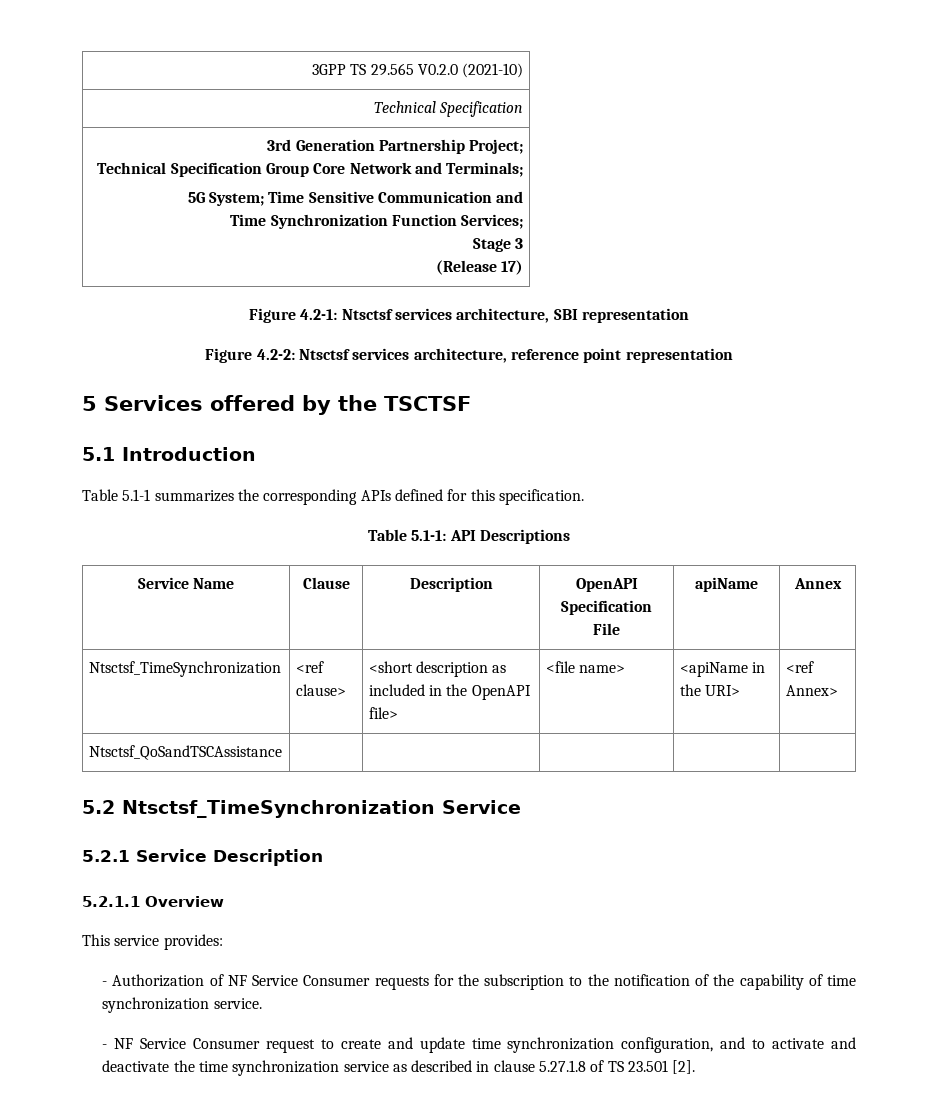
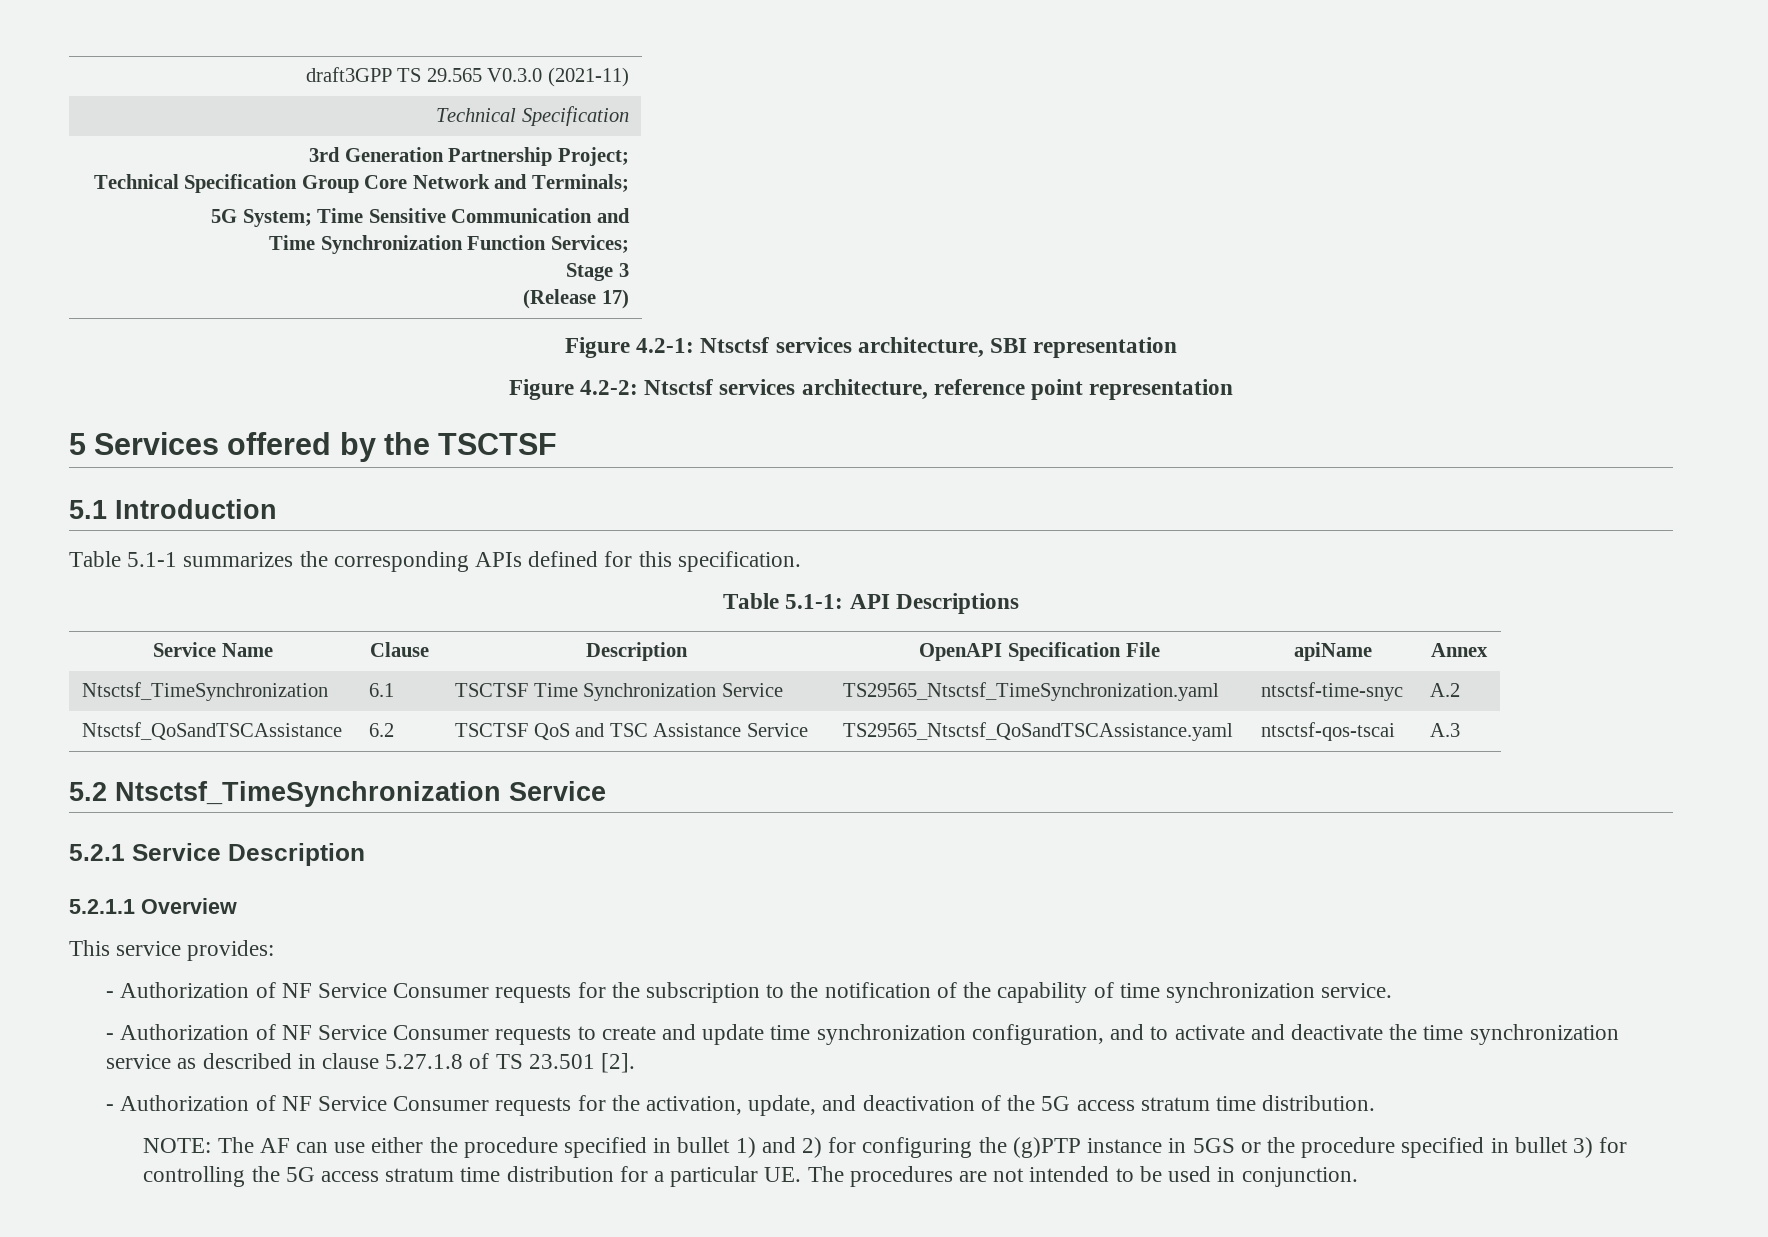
[312,64,347,75] 3GPP -> [305,67,392,82] draft3GPP
[418,63,524,78] V0.2.0 (2021-10) -> [487,67,629,87] V0.3.0 (2021-11)
[295,661,324,673] [295,684,346,696] [368,661,507,677] [368,684,531,700] [368,707,398,719] [545,661,625,673] [679,662,765,677] [679,684,740,696] [785,661,814,673] [785,685,838,696] [88,745,282,760] <ref clause> | <short description as included in the OpenAPI file> | <file name> | <apiName in the URI> | <ref Annex> // Ntsctsf_QoSandTSCAssistance | | | | | -> [369,683,395,697] [455,683,783,701] [843,682,1220,701] [1261,682,1404,701] [1430,683,1461,697] [82,722,343,740] [369,723,395,737] [455,723,808,740] [843,722,1234,741] [1261,722,1396,741] [1430,723,1461,737] 6.1 | TSCTSF Time Synchronization Service | TS29565_Ntsctsf_TimeSynchronization.yaml | ntsctsf-time-snyc | A.2 // Ntsctsf_QoSandTSCAssistance | 6.2 | TSCTSF QoS and TSC Assistance Service | TS29565_Ntsctsf_QoSandTSCAssistance.yaml | ntsctsf-qos-tscai | A.3
[114,1038,315,1053] NF Service Consumer request -> [120,1024,572,1045] Authorization of NF Service Consumer requests
(696, 1067) none -> [106,1095,1376,1116] [143,1137,1628,1158] [143,1166,1358,1187] // - Authorization of NF Service Consumer requests for the activation, update, and deactivation of the 5G access stratum time distribution. // NOTE: The AF can use either the procedure specified in bullet 1) and 2) for configuring the (g)PTP instance in 5GS or the procedure specified in bullet 3) for controlling the 5G access stratum time distribution for a particular UE. The procedures are not intended to be used in conjunction.

